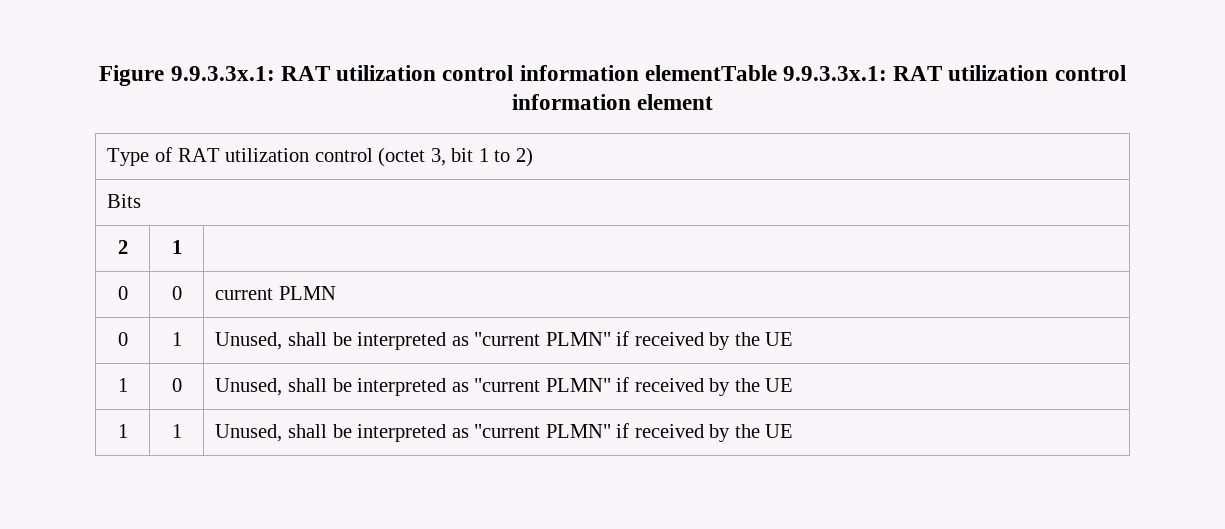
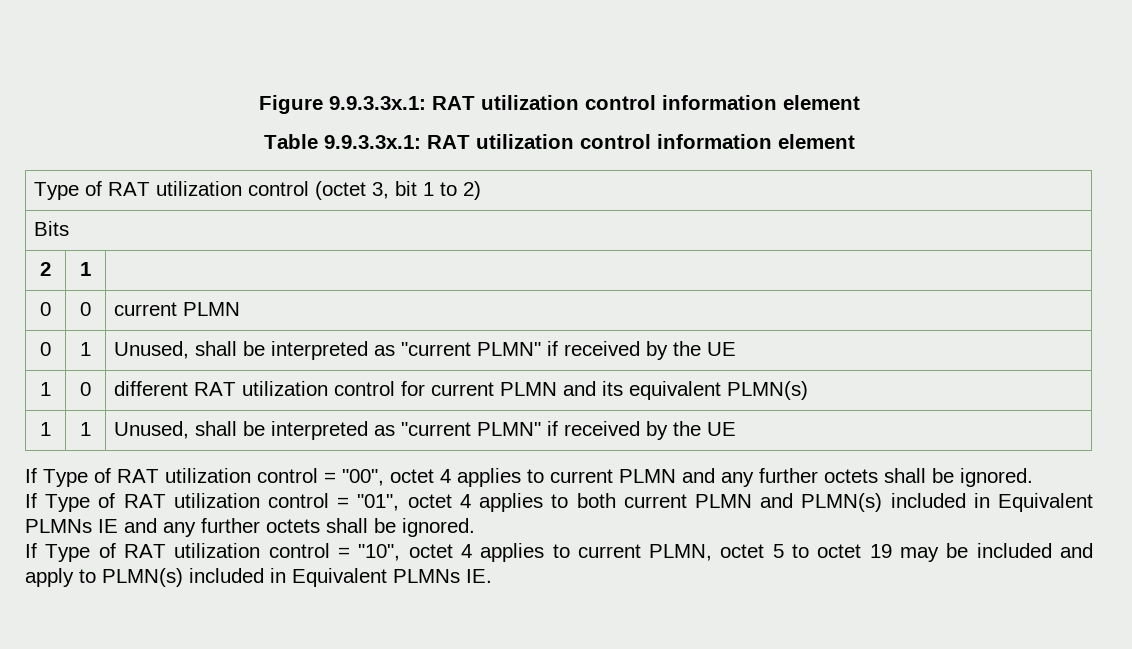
[644,65,777,81] elementTable -> [782,95,860,110] [263,134,318,149] element // Table
[215,377,794,396] Unused, shall be interpreted as "current PLMN" if received by the UE -> [113,381,808,400] different RAT utilization control for current PLMN and its equivalent PLMN(s)
(794, 431) none -> [25,468,1033,487] [25,493,1093,512] [25,518,475,537] [25,543,1094,562] [25,568,492,587] // If Type of RAT utilization control = "00", octet 4 applies to current PLMN and any further octets shall be ignored. // If Type of RAT utilization control = "01", octet 4 applies to both current PLMN and PLMN(s) included in Equivalent PLMNs IE and any further octets shall be ignored. // If Type of RAT utilization control = "10", octet 4 applies to current PLMN, octet 5 to octet 19 may be included and apply to PLMN(s) included in Equivalent PLMNs IE.

